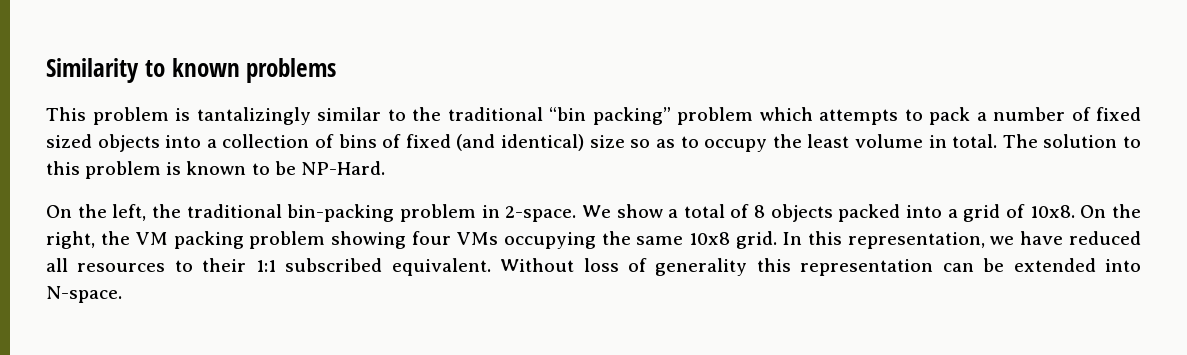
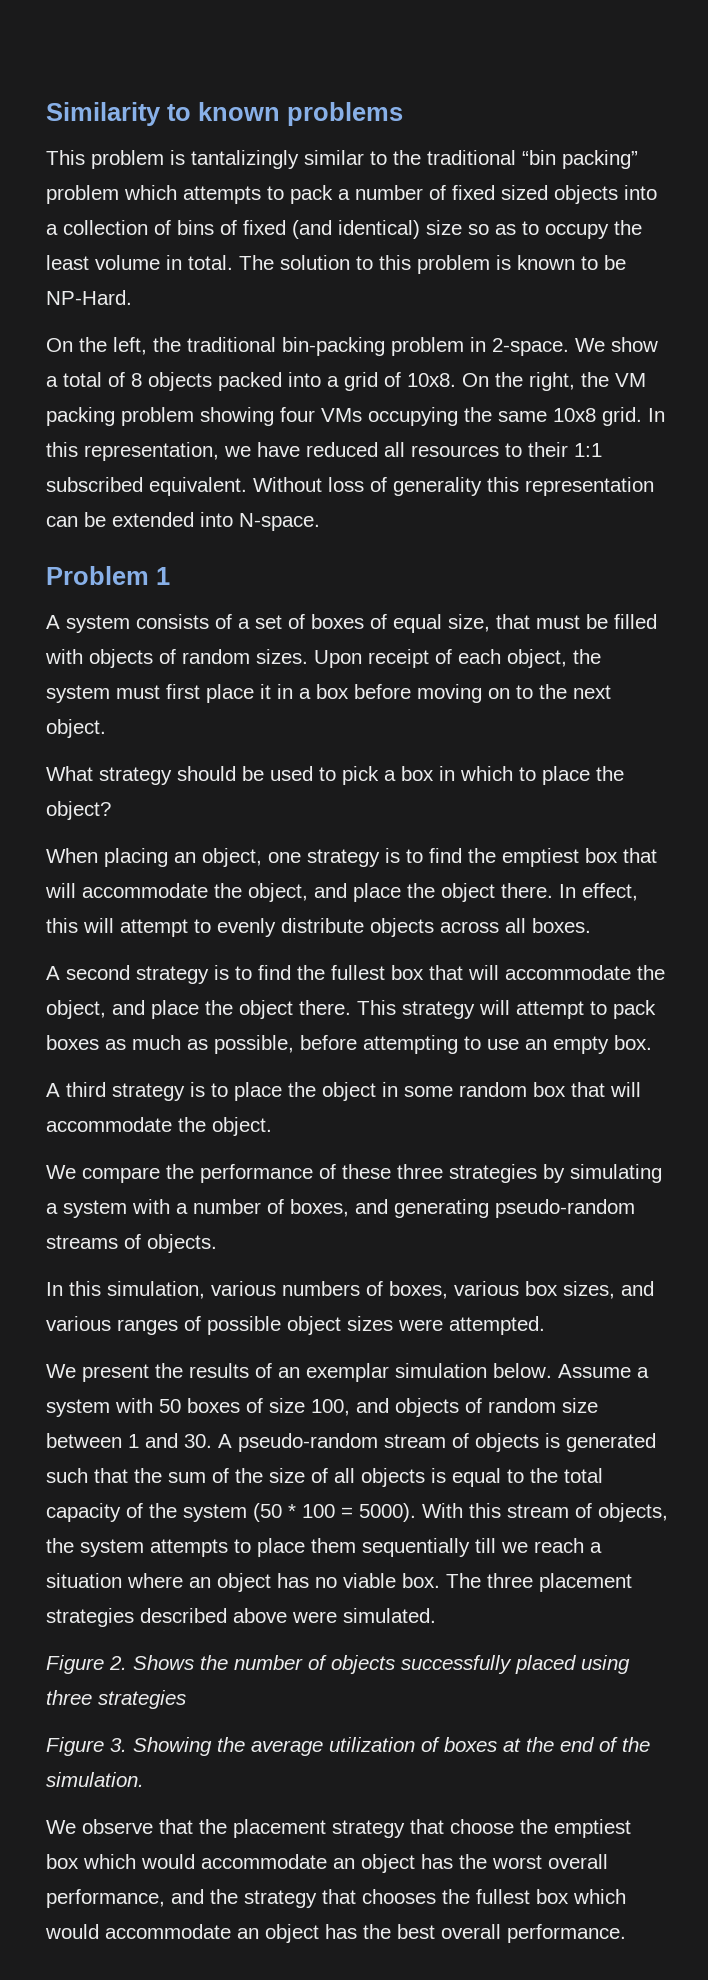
(122, 294) none -> [46,566,170,585] [46,614,657,633] [45,649,601,668] [46,684,611,703] [46,719,106,738] [46,766,624,785] [46,801,111,820] [46,848,657,867] [45,883,638,902] [46,918,591,937] [46,965,665,984] [46,1000,656,1019] [46,1035,652,1054] [46,1082,641,1101] [46,1117,272,1136] [46,1164,662,1183] [46,1199,635,1218] [46,1234,217,1253] [46,1281,654,1299] [46,1316,545,1335] [46,1363,649,1382] [46,1398,598,1417] [46,1433,656,1452] [46,1468,603,1487] [46,1503,668,1522] [46,1538,602,1557] [46,1573,632,1592] [46,1608,436,1627] [46,1655,630,1674] [46,1690,186,1709] [46,1737,650,1756] [46,1772,144,1787] [46,1819,631,1838] [46,1854,608,1873] [46,1889,626,1908] [45,1924,626,1943] // Problem 1 // A system consists of a set of boxes of equal size, that must be filled with objects of random sizes. Upon receipt of each object, the system must first place it in a box before moving on to the next object. // What strategy should be used to pick a box in which to place the object? // When placing an object, one strategy is to find the emptiest box that will accommodate the object, and place the object there. In effect, this will attempt to evenly distribute objects across all boxes. // A second strategy is to find the fullest box that will accommodate the object, and place the object there. This strategy will attempt to pack boxes as much as possible, before attempting to use an empty box. // A third strategy is to place the object in some random box that will accommodate the object. // We compare the performance of these three strategies by simulating a system with a number of boxes, and generating pseudo-random streams of objects. // In this simulation, various numbers of boxes, various box sizes, and various ranges of possible object sizes were attempted. // We present the results of an exemplar simulation below. Assume a system with 50 boxes of size 100, and objects of random size between 1 and 30. A pseudo-random stream of objects is generated such that the sum of the size of all objects is equal to the total capacity of the system (50 * 100 = 5000). With this stream of objects, the system attempts to place them sequentially till we reach a situation where an object has no viable box. The three placement strategies described above were simulated. // Figure 2. Shows the number of objects successfully placed using three strategies // Figure 3. Showing the average utilization of boxes at the end of the simulation. // We observe that the placement strategy that choose the emptiest box which would accommodate an object has the worst overall performance, and the strategy that chooses the fullest box which would accommodate an object has the best overall performance.

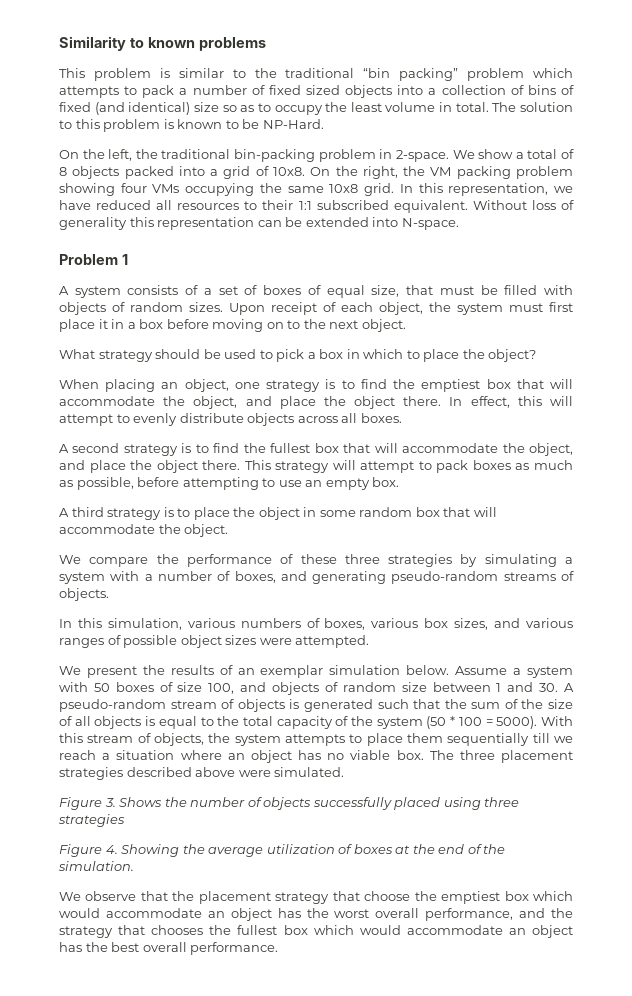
[191,150,299,169] tantalizingly -> (170, 73) none
[109,1656,127,1670] 2. -> [104,798,116,807] 3.
[110,1738,127,1752] 3. -> [105,845,118,854] 4.

